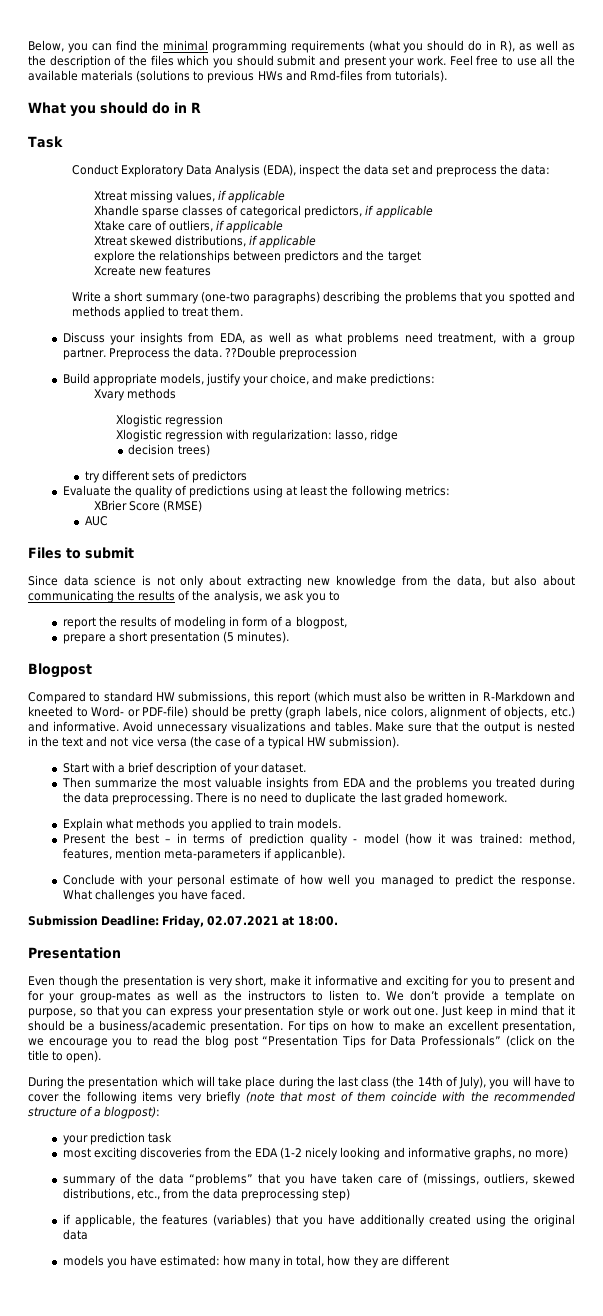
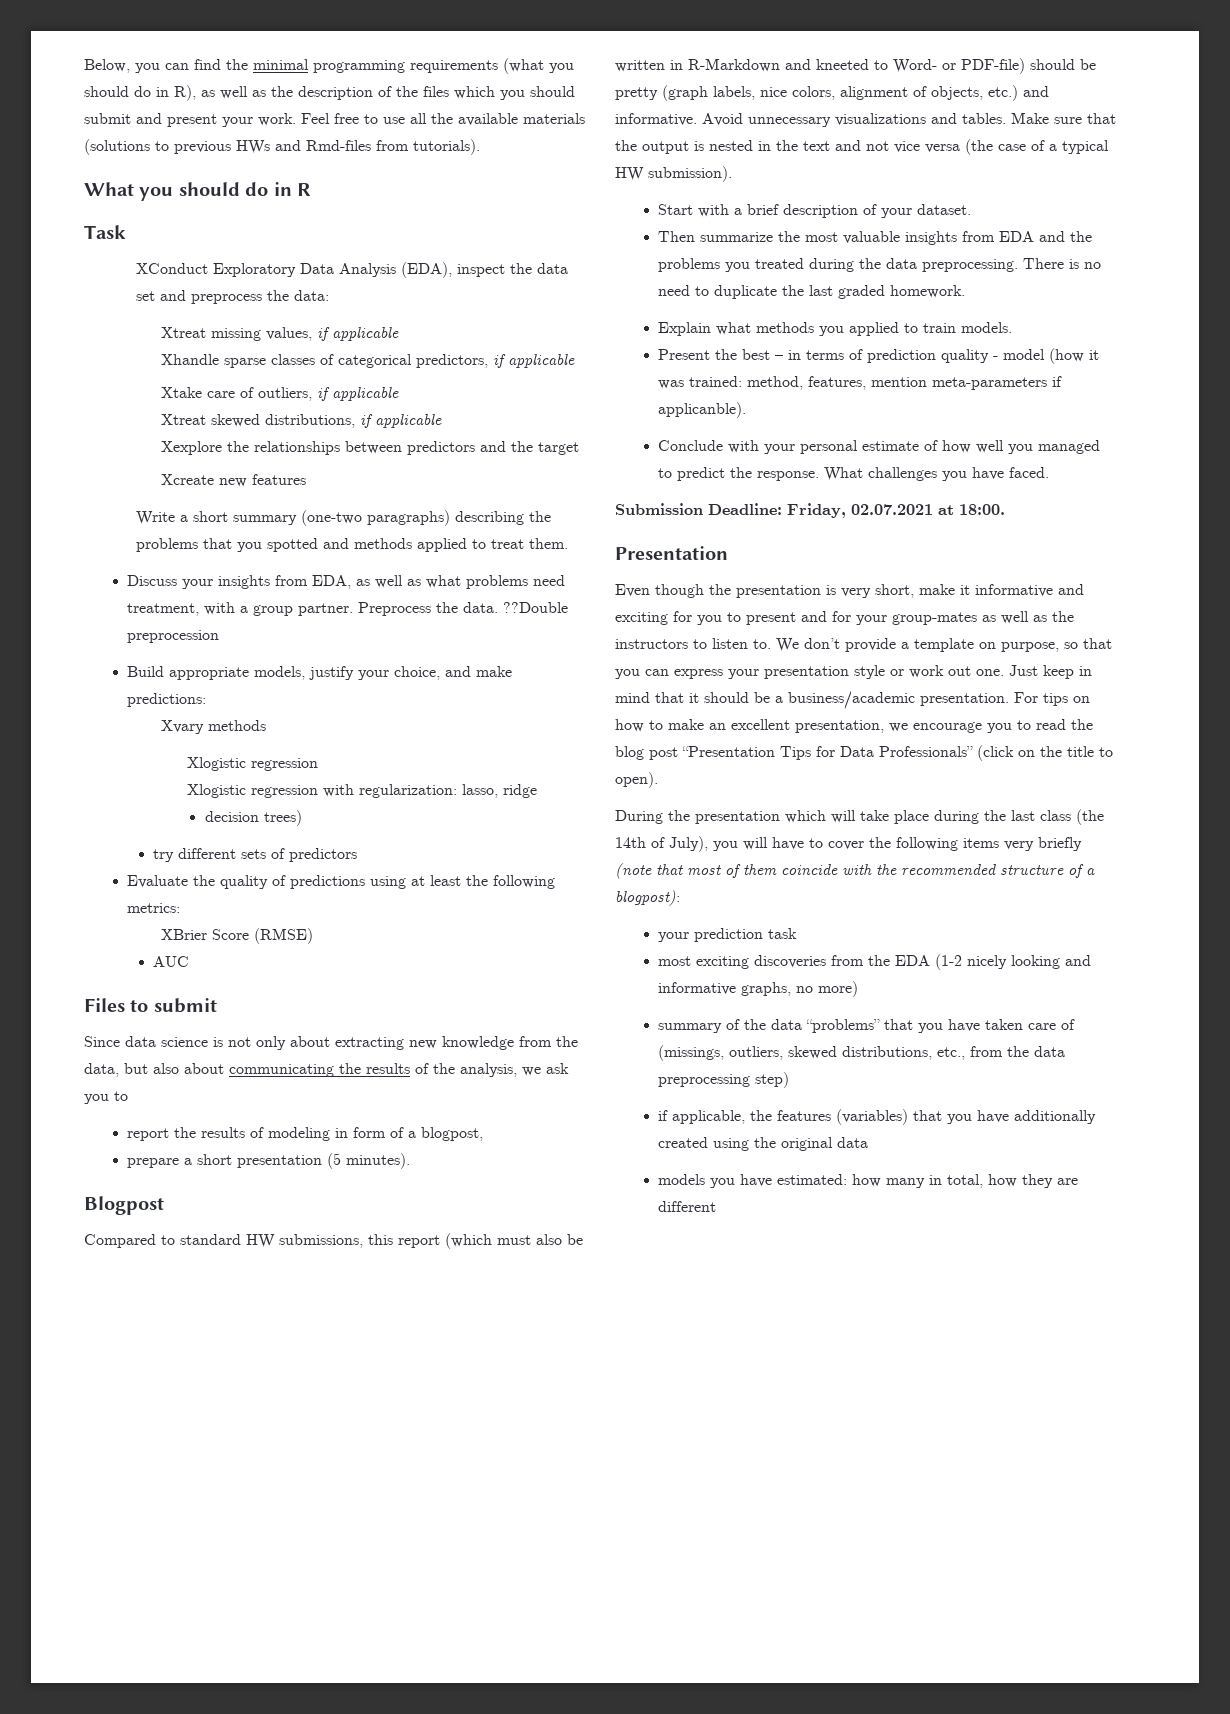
[71,164,118,175] Conduct -> [135,263,208,274] XConduct
[93,250,135,263] explore -> [161,441,223,455] Xexplore

